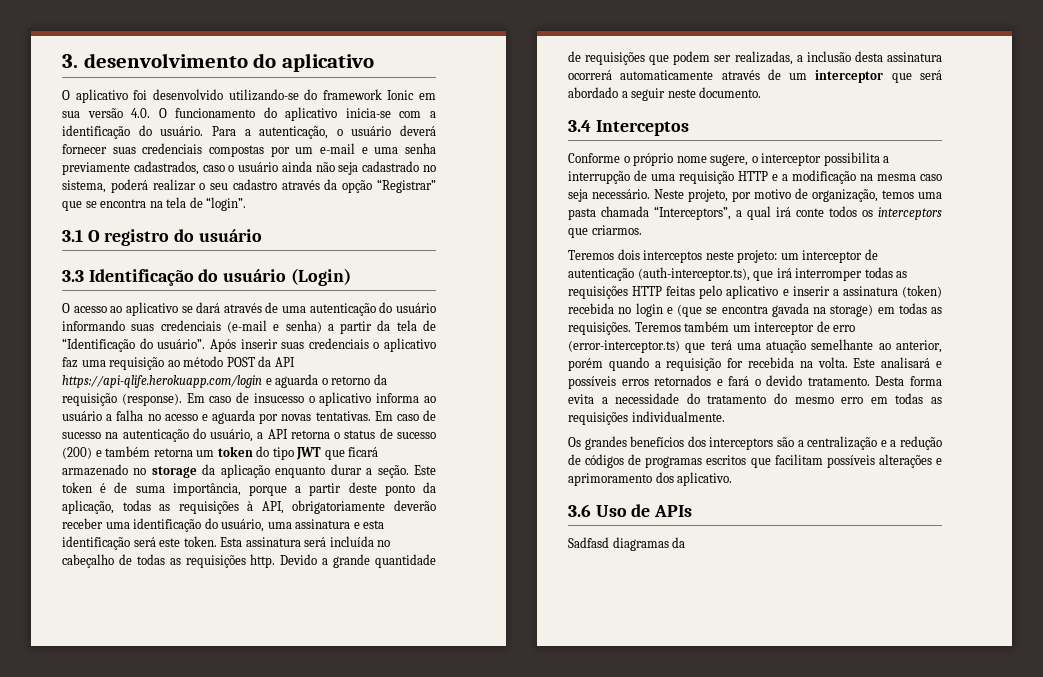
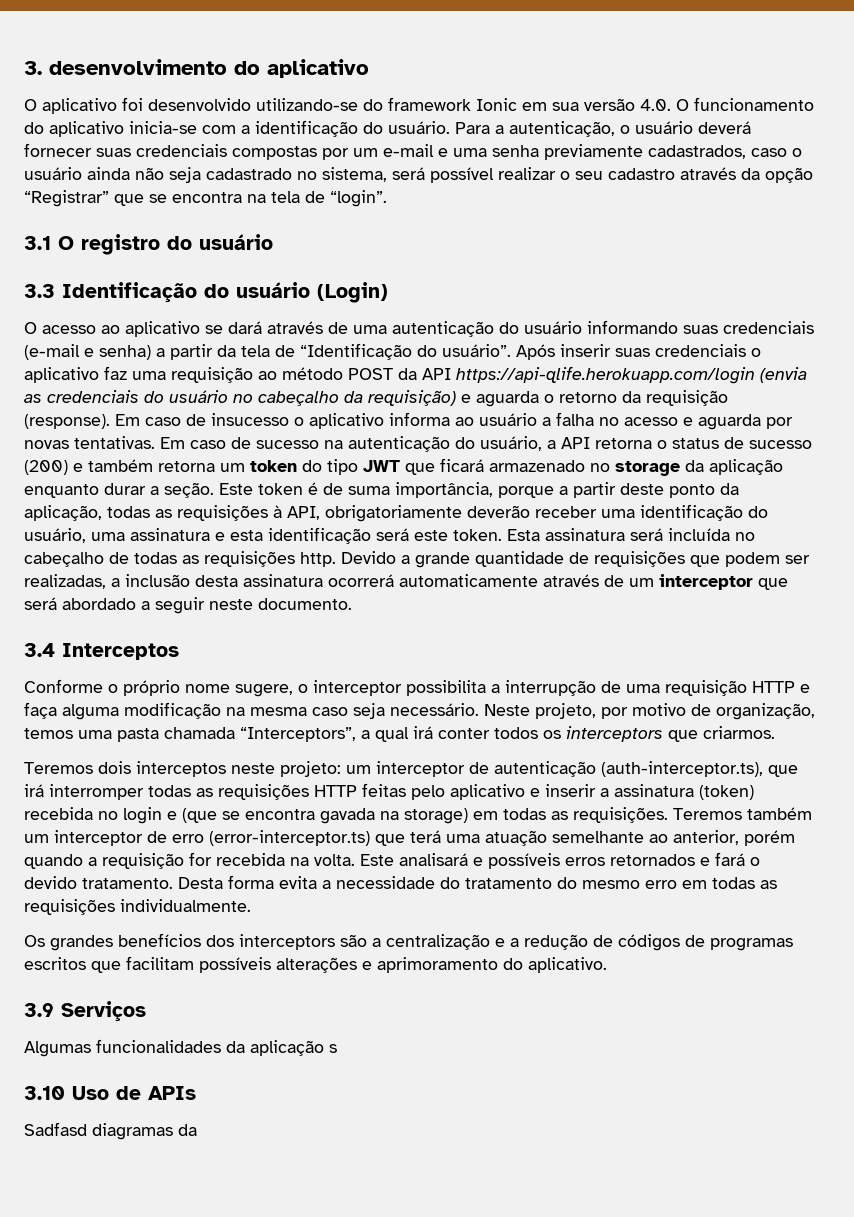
[110,179,148,193] poderá -> [392,167,494,183] será possível
(262, 381) none -> [760,367,807,383] [24,390,456,406] (envia as credenciais do usuário no cabeçalho da requisição)
[782,174,788,181] a -> [24,702,119,720] faça alguma
[796,208,824,217] conte -> [438,728,490,739] conter
[655,472,674,483] dos -> [503,958,523,970] do
[568,504,591,517] 3.6 -> [24,1001,146,1022] [24,1039,337,1057] [24,1086,65,1100] 3.9 Serviços // Algumas funcionalidades da aplicação s // 3.10

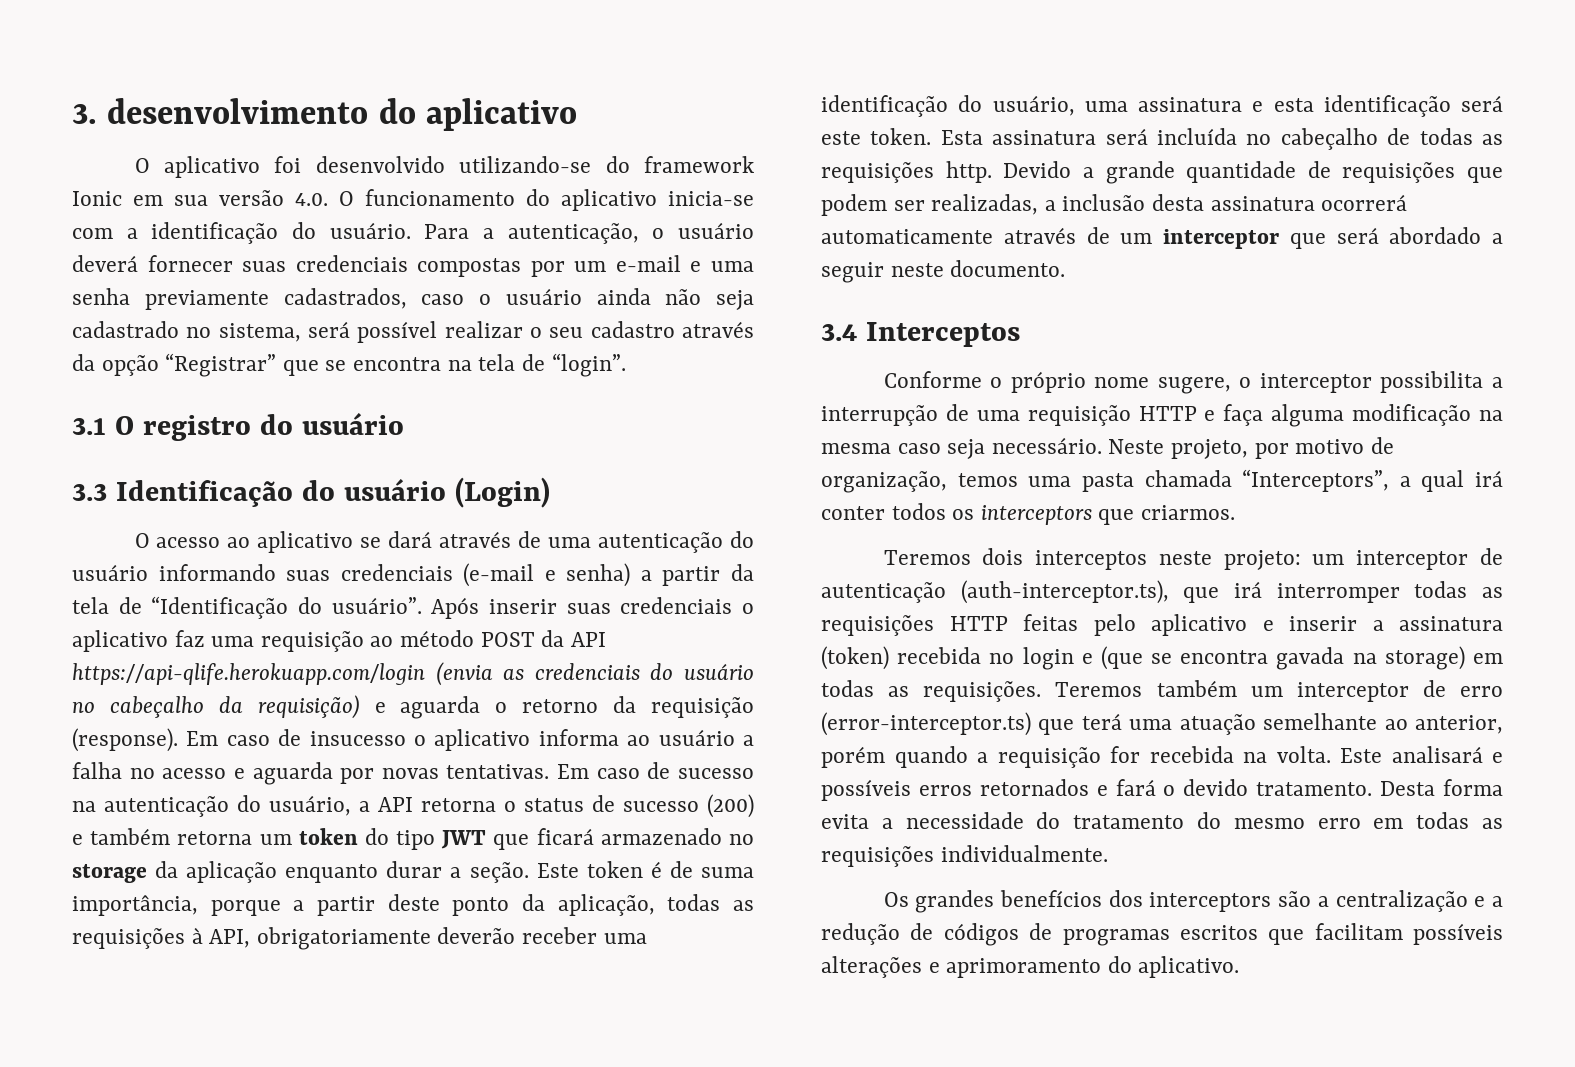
[24,1001,146,1022] [24,1039,337,1057] [24,1086,196,1100] [24,1122,197,1140] // 3.9 Serviços // Algumas funcionalidades da aplicação s // 3.10 Uso de APIs // Sadfasd diagramas da -> (1240, 967) none

